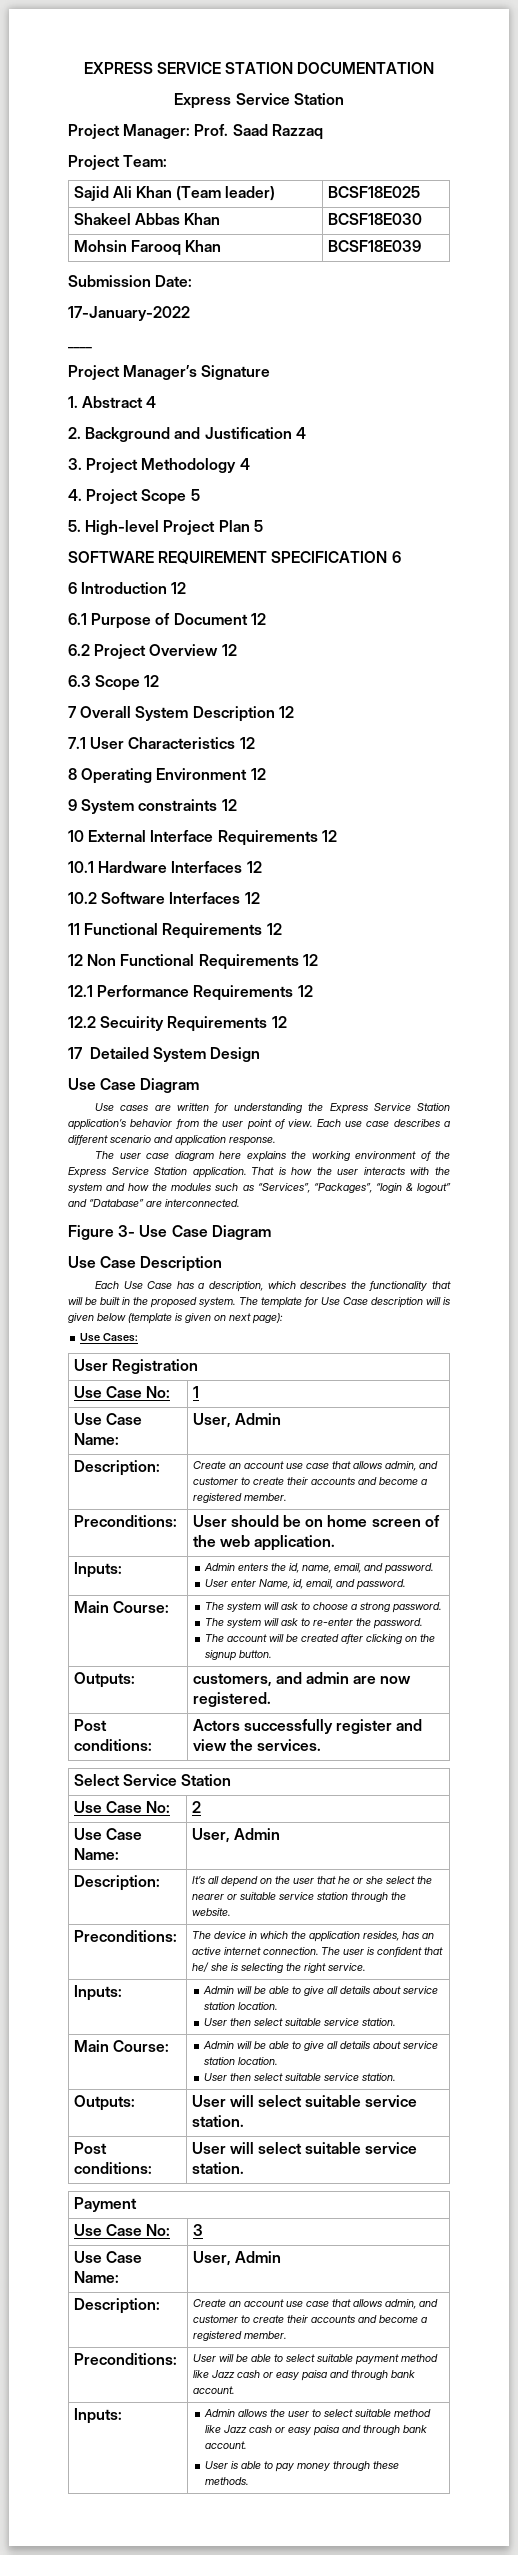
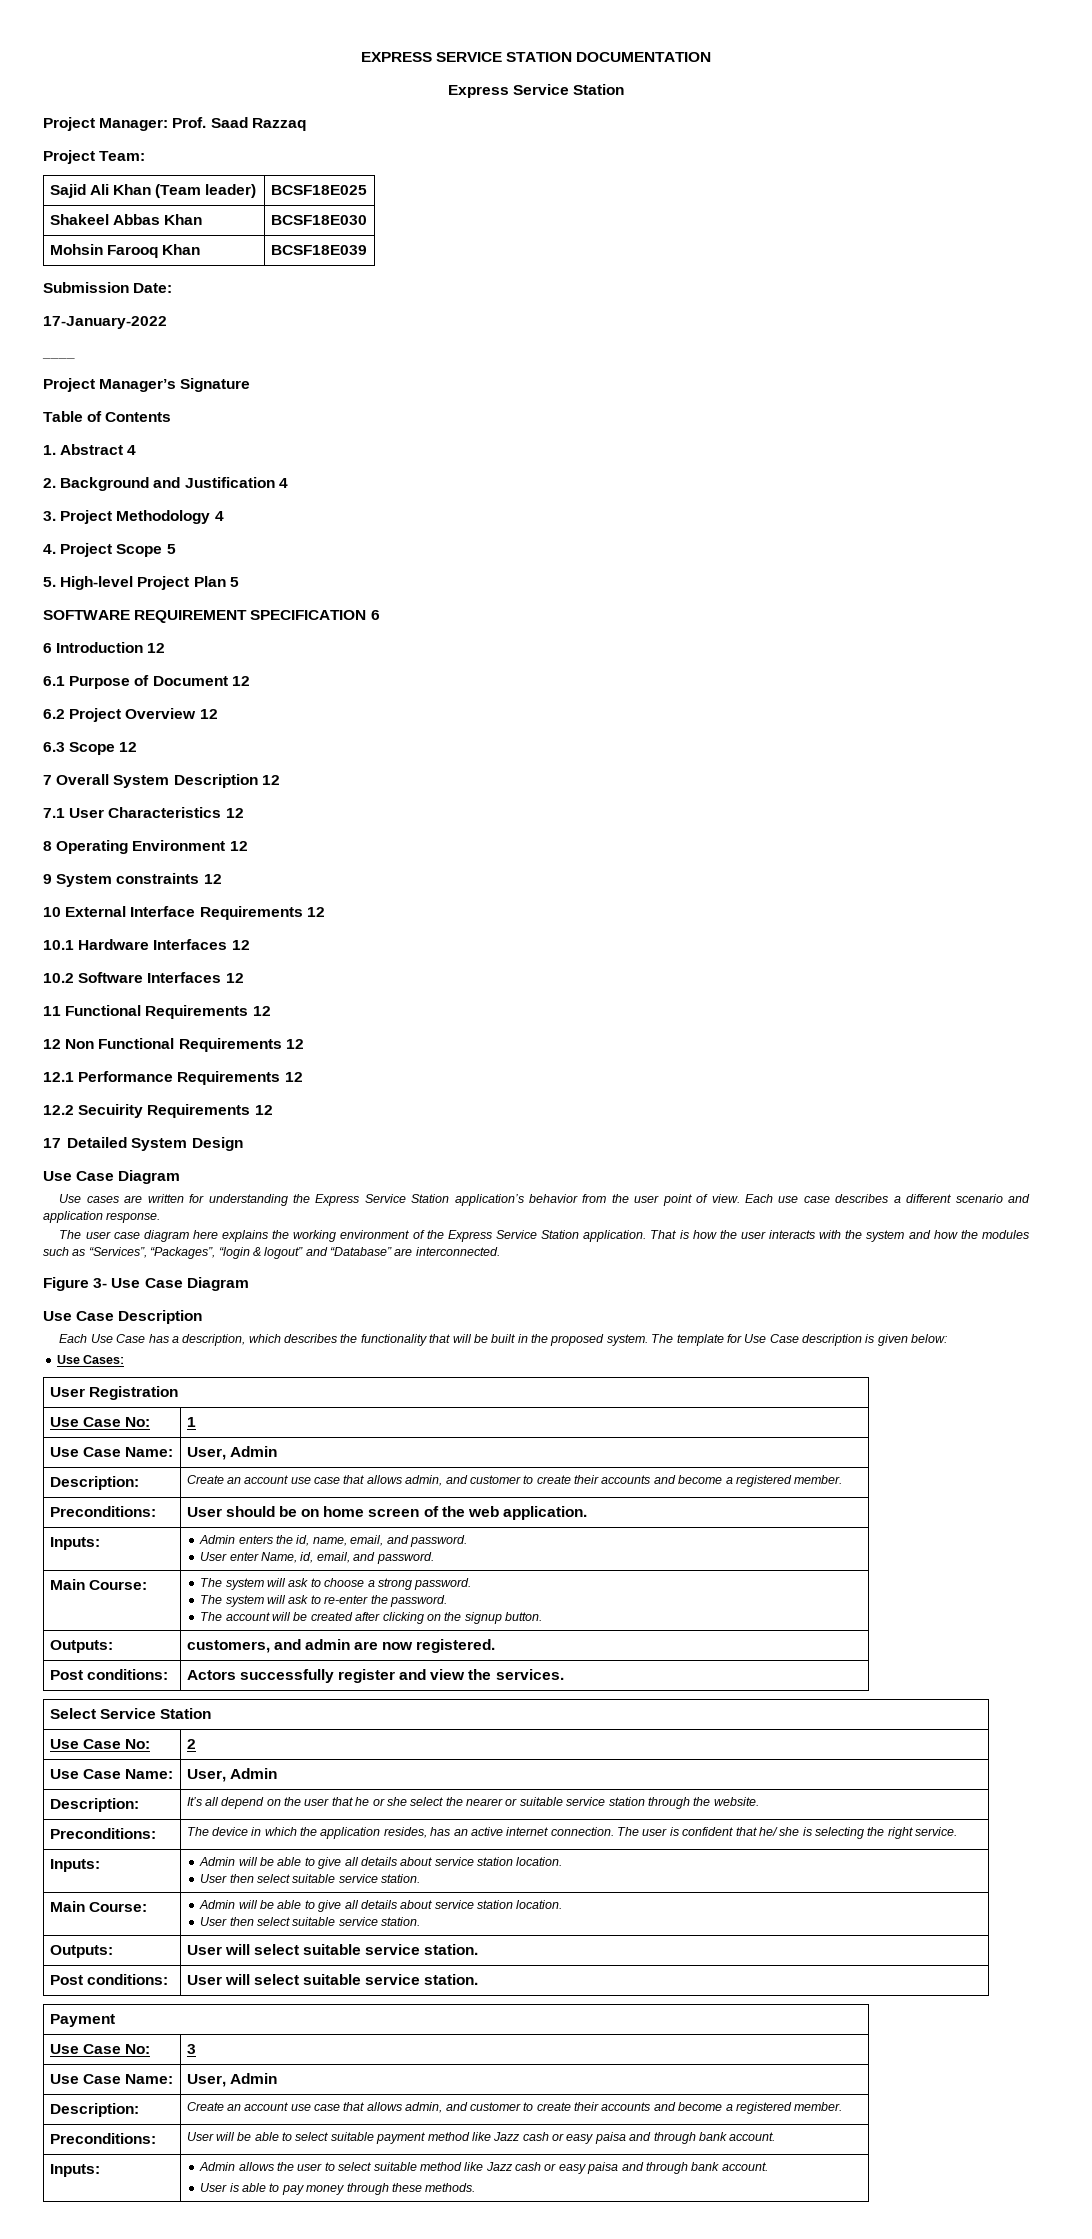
(271, 372) none -> [43,411,172,422] // Table of Contents
[425,1297,450,1305] [68,1313,283,1324] will is given below (template is given on next page): -> [865,1334,948,1346] is given below:

